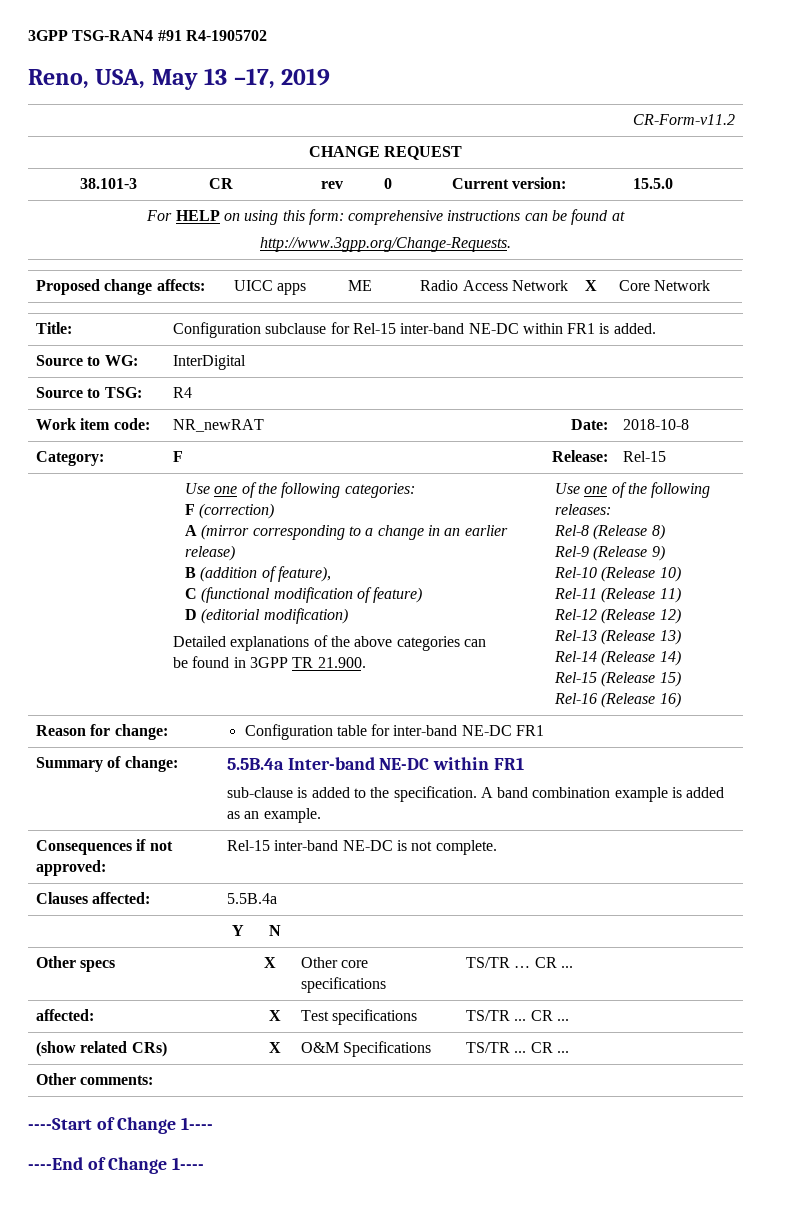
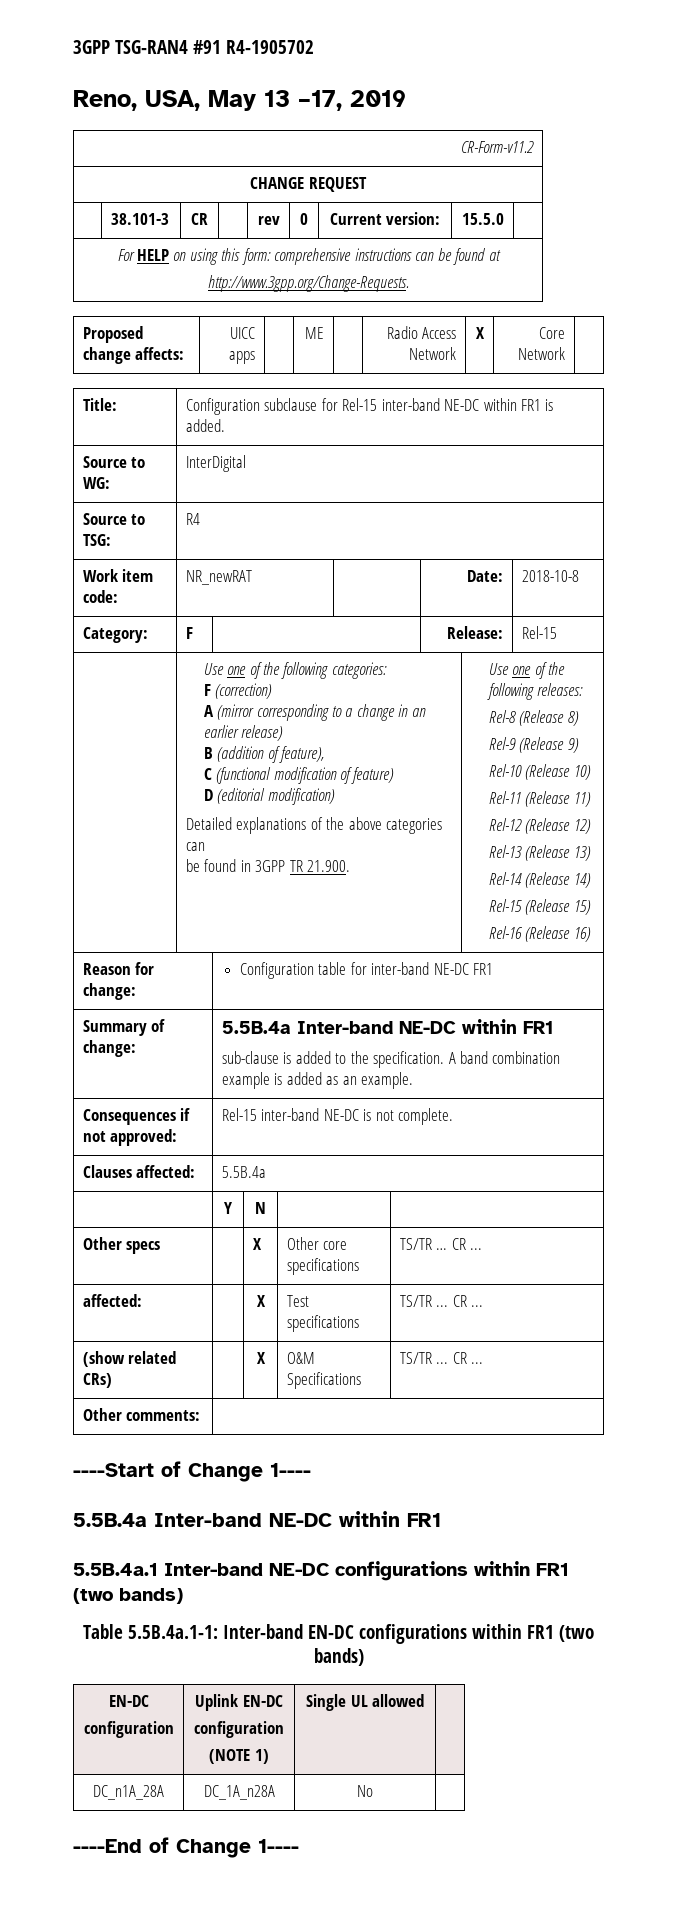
(214, 1123) none -> [73,1511,441,1527] [73,1561,569,1581] [73,1588,183,1604] [83,1624,594,1644] [313,1648,364,1666] [108,1695,149,1707] [83,1721,174,1738] [195,1694,283,1711] [194,1721,284,1738] [209,1749,269,1764] [306,1694,424,1711] [93,1785,164,1800] [203,1785,275,1800] [357,1785,373,1797] // 5.5B.4a Inter-band NE-DC within FR1 // 5.5B.4a.1 Inter-band NE-DC configurations within FR1 (two bands) // Table 5.5B.4a.1-1: Inter-band EN-DC configurations within FR1 (two bands) // EN-DC // configuration | Uplink EN-DC // configuration // (NOTE 1) | Single UL allowed | // DC_n1A_28A | DC_1A_n28A | No |

